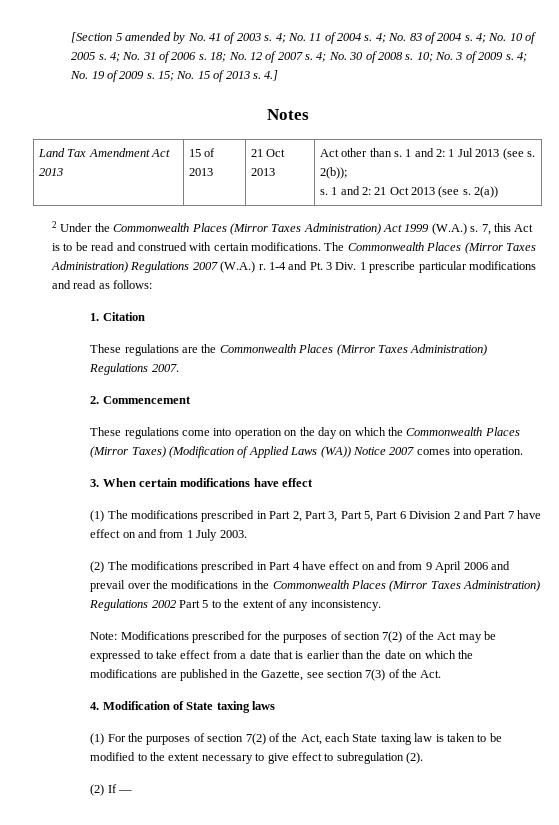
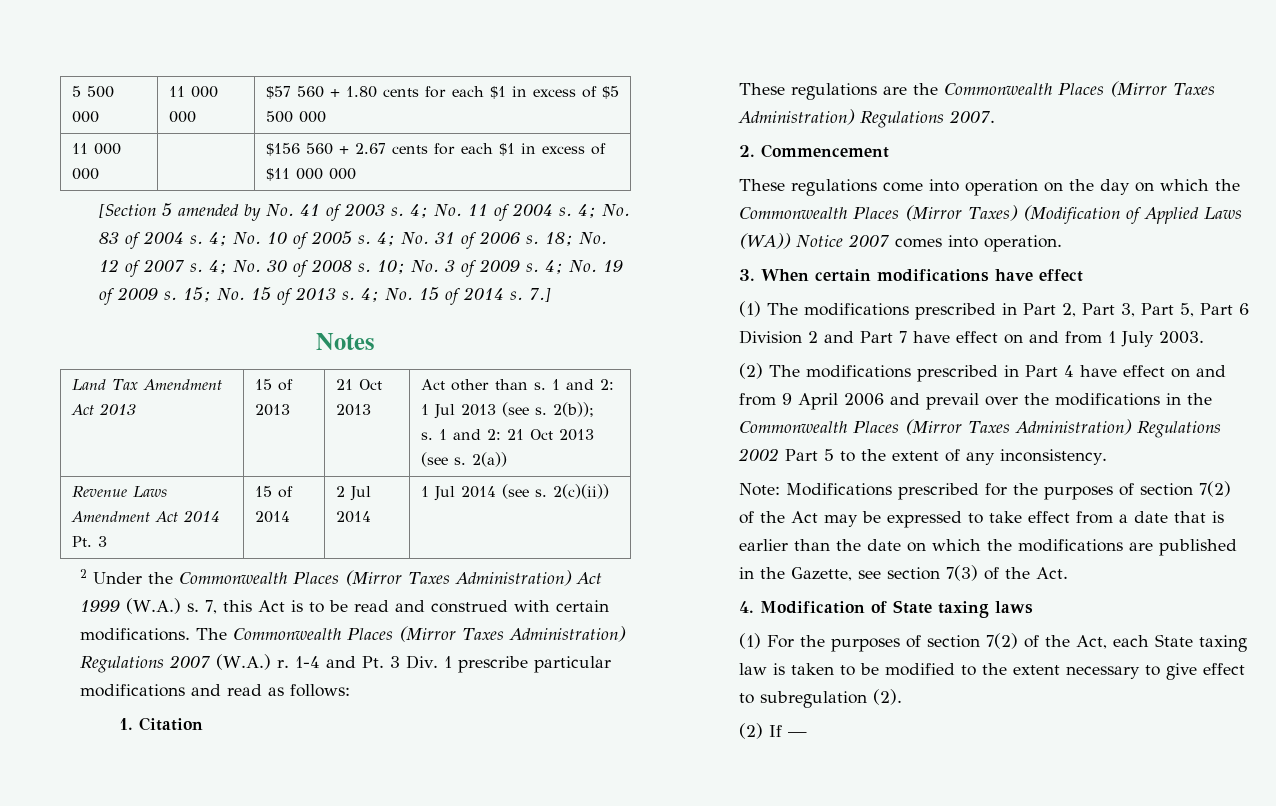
(71, 37) none -> [71,86,114,98] [71,111,99,123] [168,86,218,98] [168,111,196,123] [265,86,619,99] [265,111,326,123] [71,143,121,155] [71,168,99,180] [265,143,606,156] [265,168,356,181] 5 500 000 | 11 000 000 | $57 560 + 1.80 cents for each $1 in excess of $5 500 000 // 11 000 000 | | $156 560 + 2.67 cents for each $1 in excess of $11 000 000 //
[264,70,279,81] 4.] -> [361,287,552,305] 4; No. 15 of 2014 s. 7.]
(499, 192) none -> [71,486,167,498] [70,510,220,522] [71,536,107,547] [254,486,293,498] [254,511,290,523] [335,486,371,501] [335,511,371,523] [420,484,609,501] // Revenue Laws Amendment Act 2014 Pt. 3 | 15 of 2014 | 2 Jul 2014 | 1 Jul 2014 (see s. 2(c)(ii))

